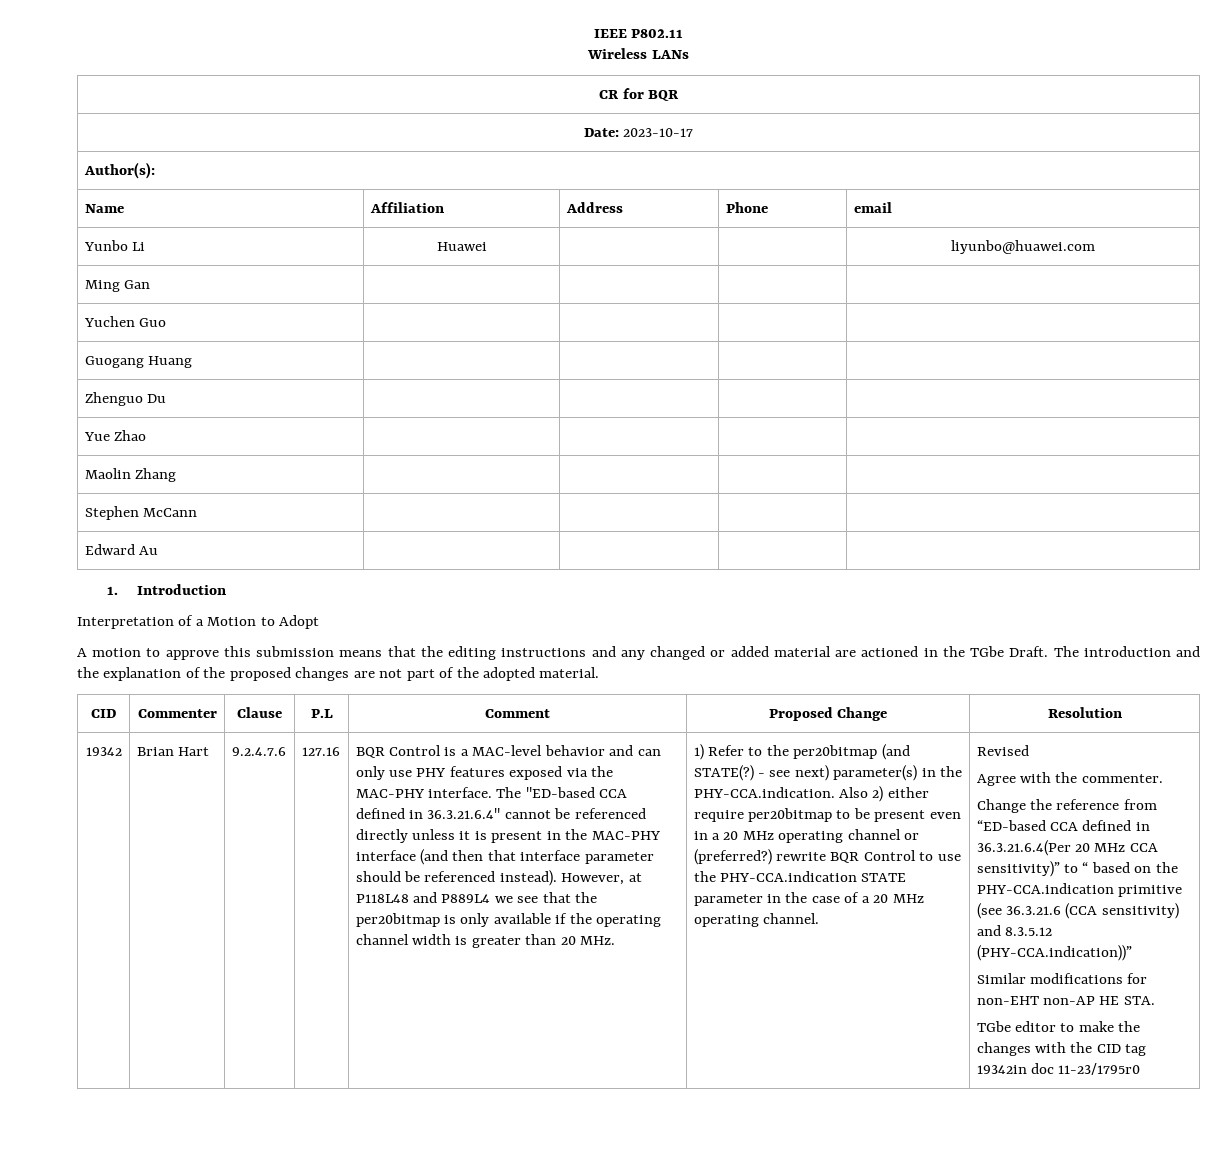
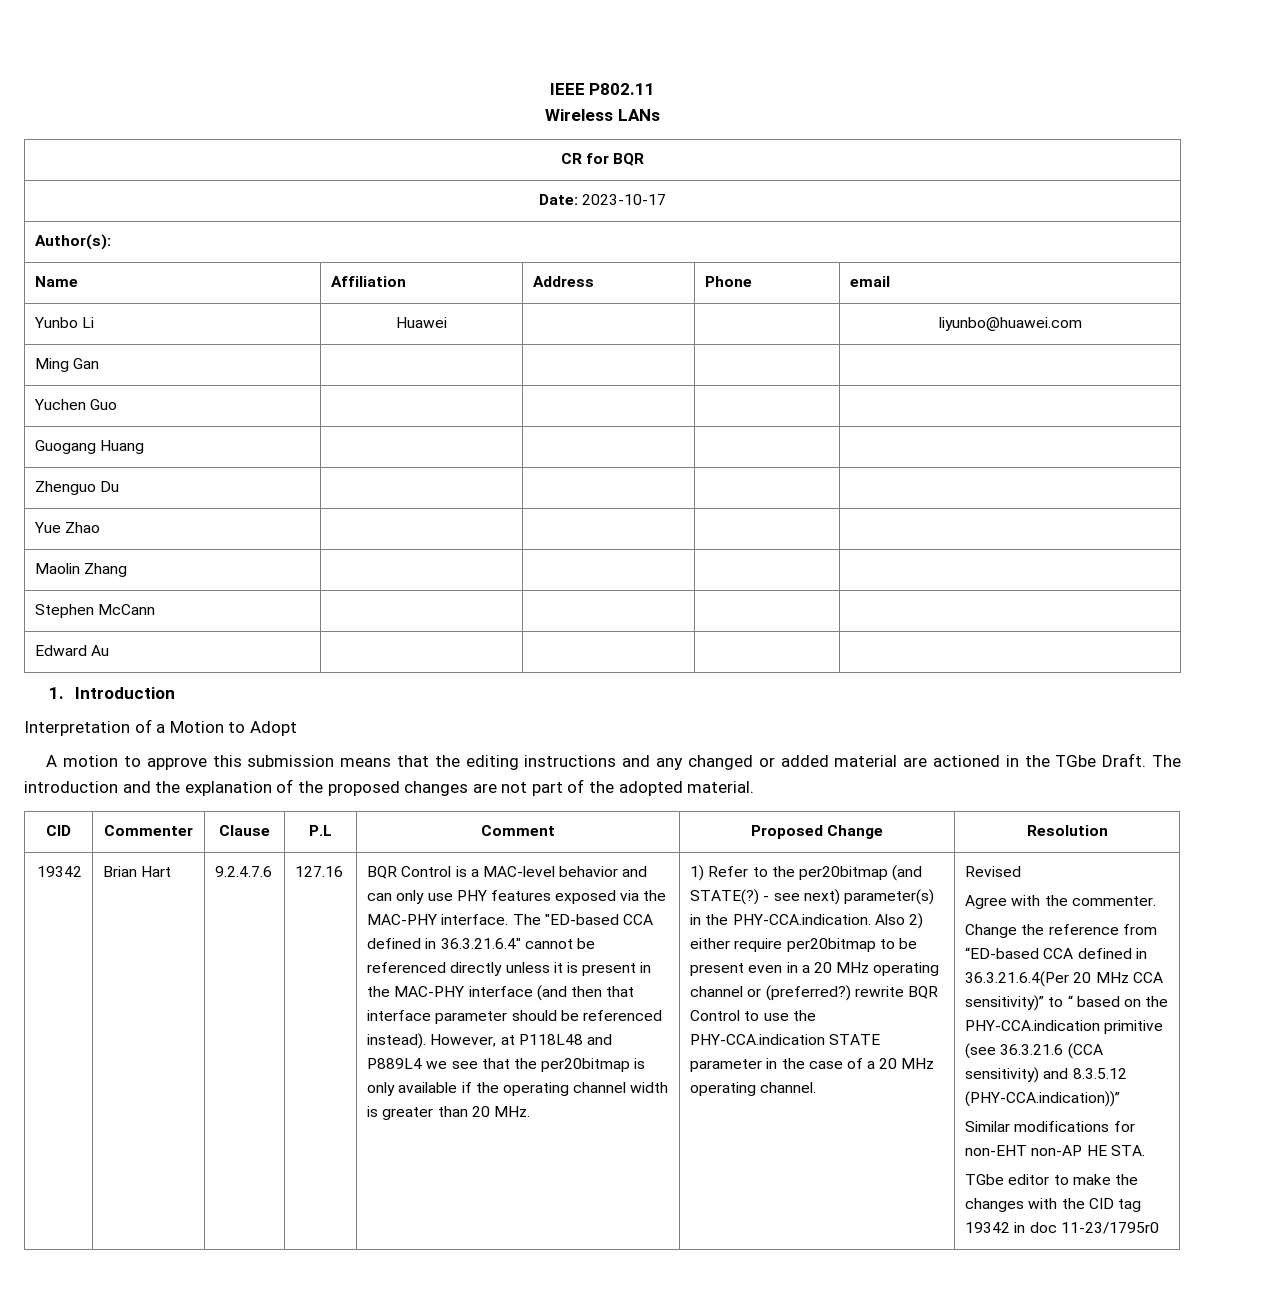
[976,1065,1027,1074] 19342in -> [965,1222,1026,1233] 19342 in

